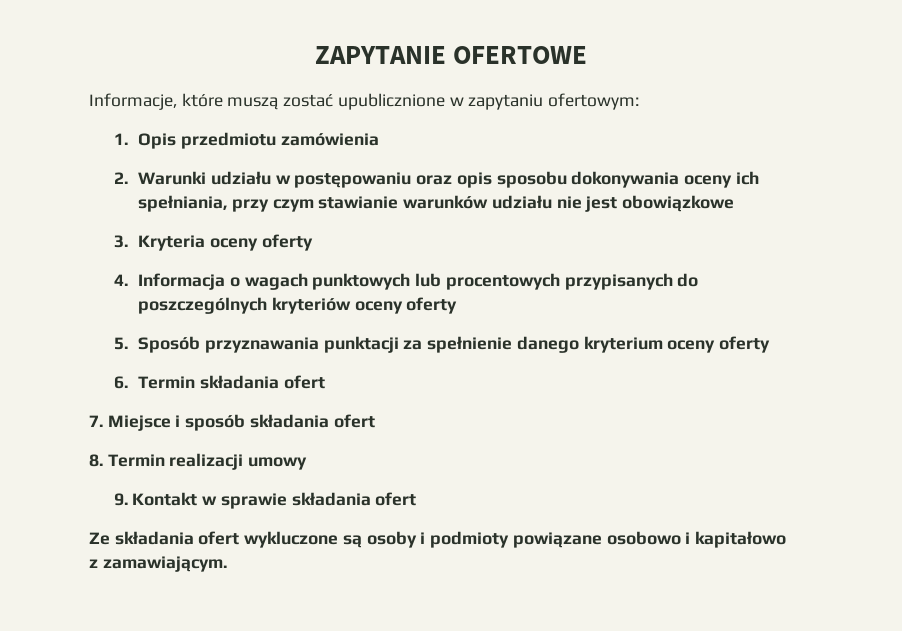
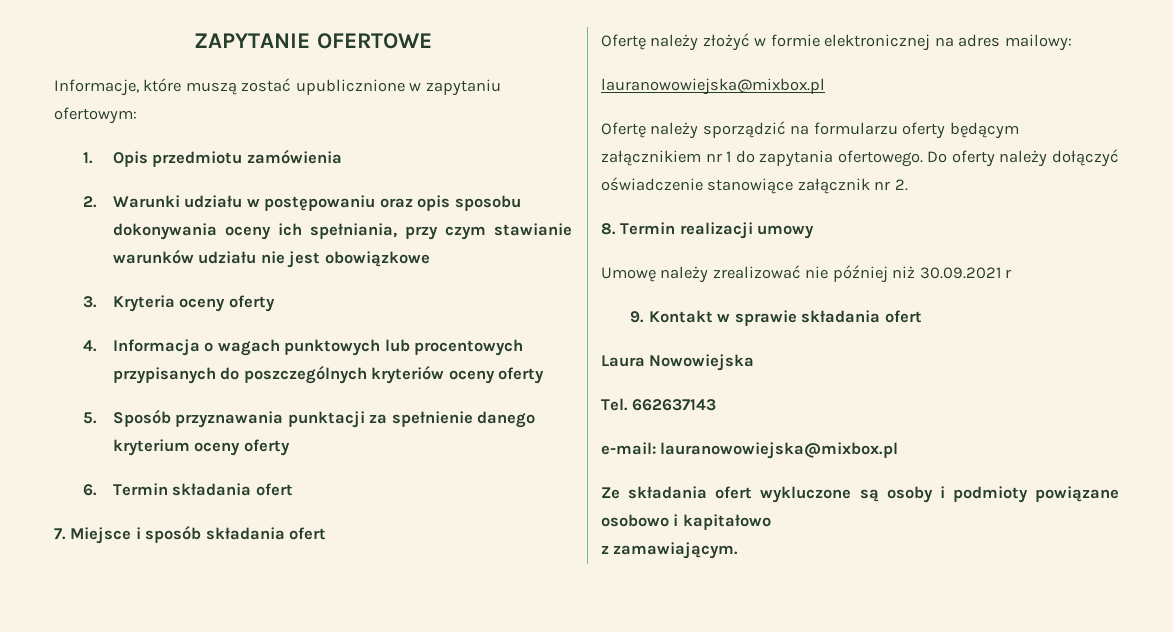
[89,453,308,470] 8. Termin realizacji umowy -> [601,33,1072,51] [601,78,825,95] [601,121,1019,139] [601,149,1119,167] [601,177,908,194] [601,222,815,239] [601,265,1012,283] Ofertę należy złożyć w formie elektronicznej na adres mailowy: // lauranowowiejska@mixbox.pl // Ofertę należy sporządzić na formularzu oferty będącym załącznikiem nr 1 do zapytania ofertowego. Do oferty należy dołączyć oświadczenie stanowiące załącznik nr 2. // 8. Termin realizacji umowy // Umowę należy zrealizować nie później niż 30.09.2021 r
(417, 499) none -> [601,354,755,371] [601,398,717,411] [601,442,899,459] // Laura Nowowiejska // Tel. 662637143 // e-mail: lauranowowiejska@mixbox.pl

